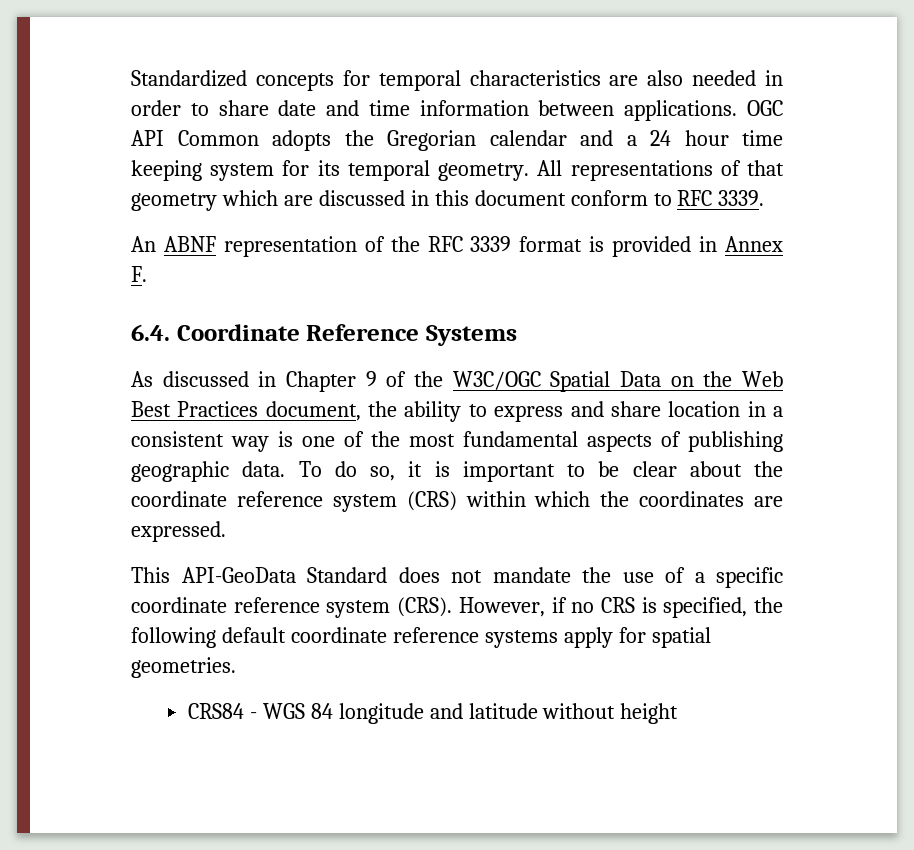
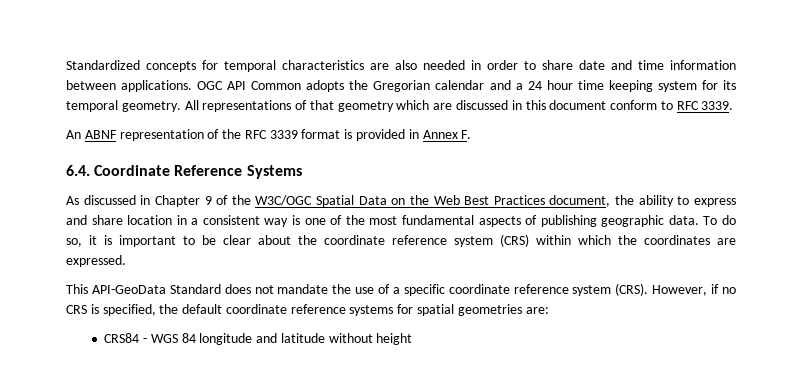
[131,627,216,648] following -> (179, 309) none
[563,627,613,648] apply -> (394, 310) none
[131,657,236,678] geometries. -> [457,304,549,316] geometries are:

